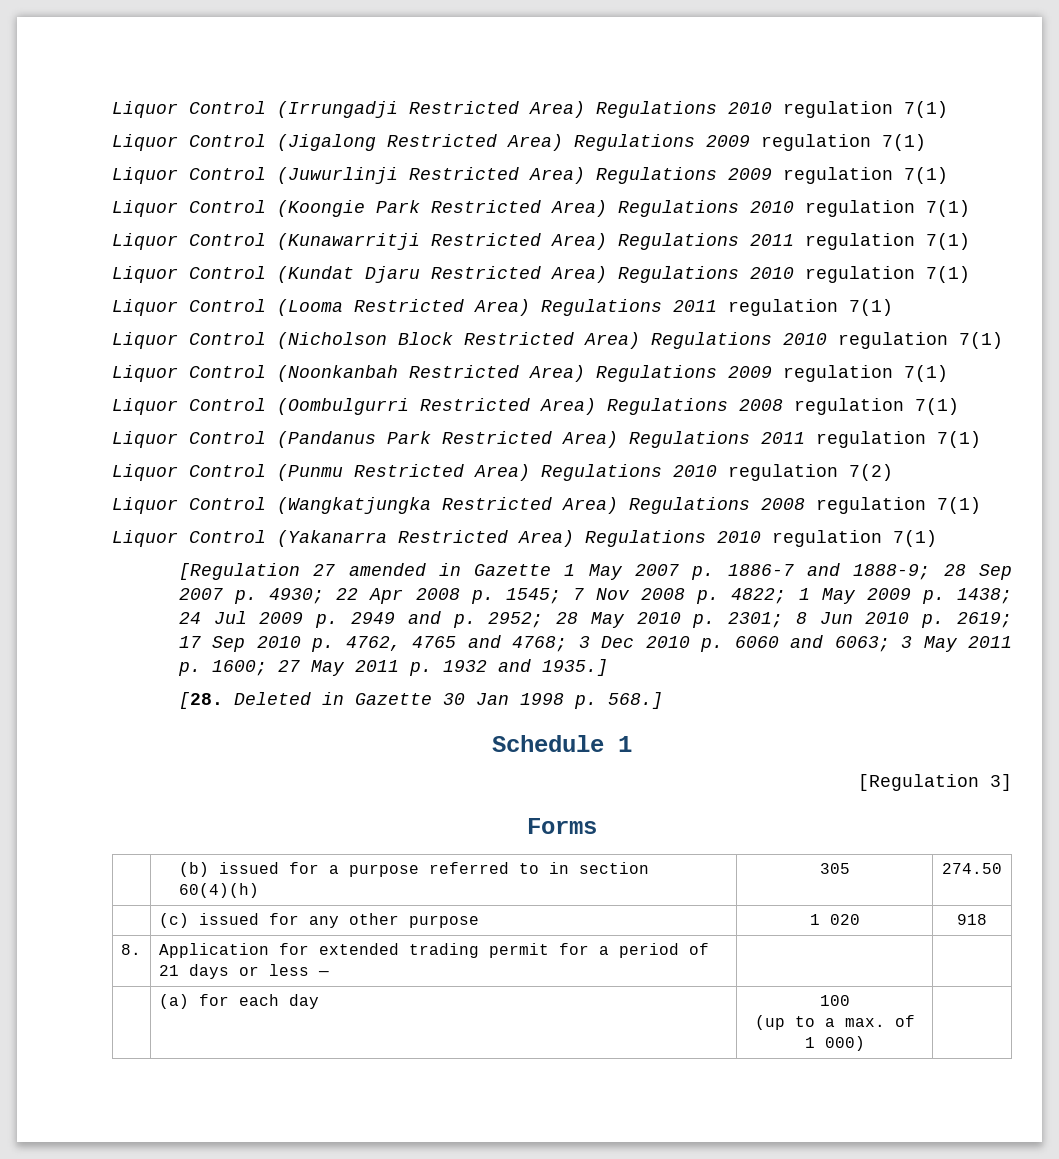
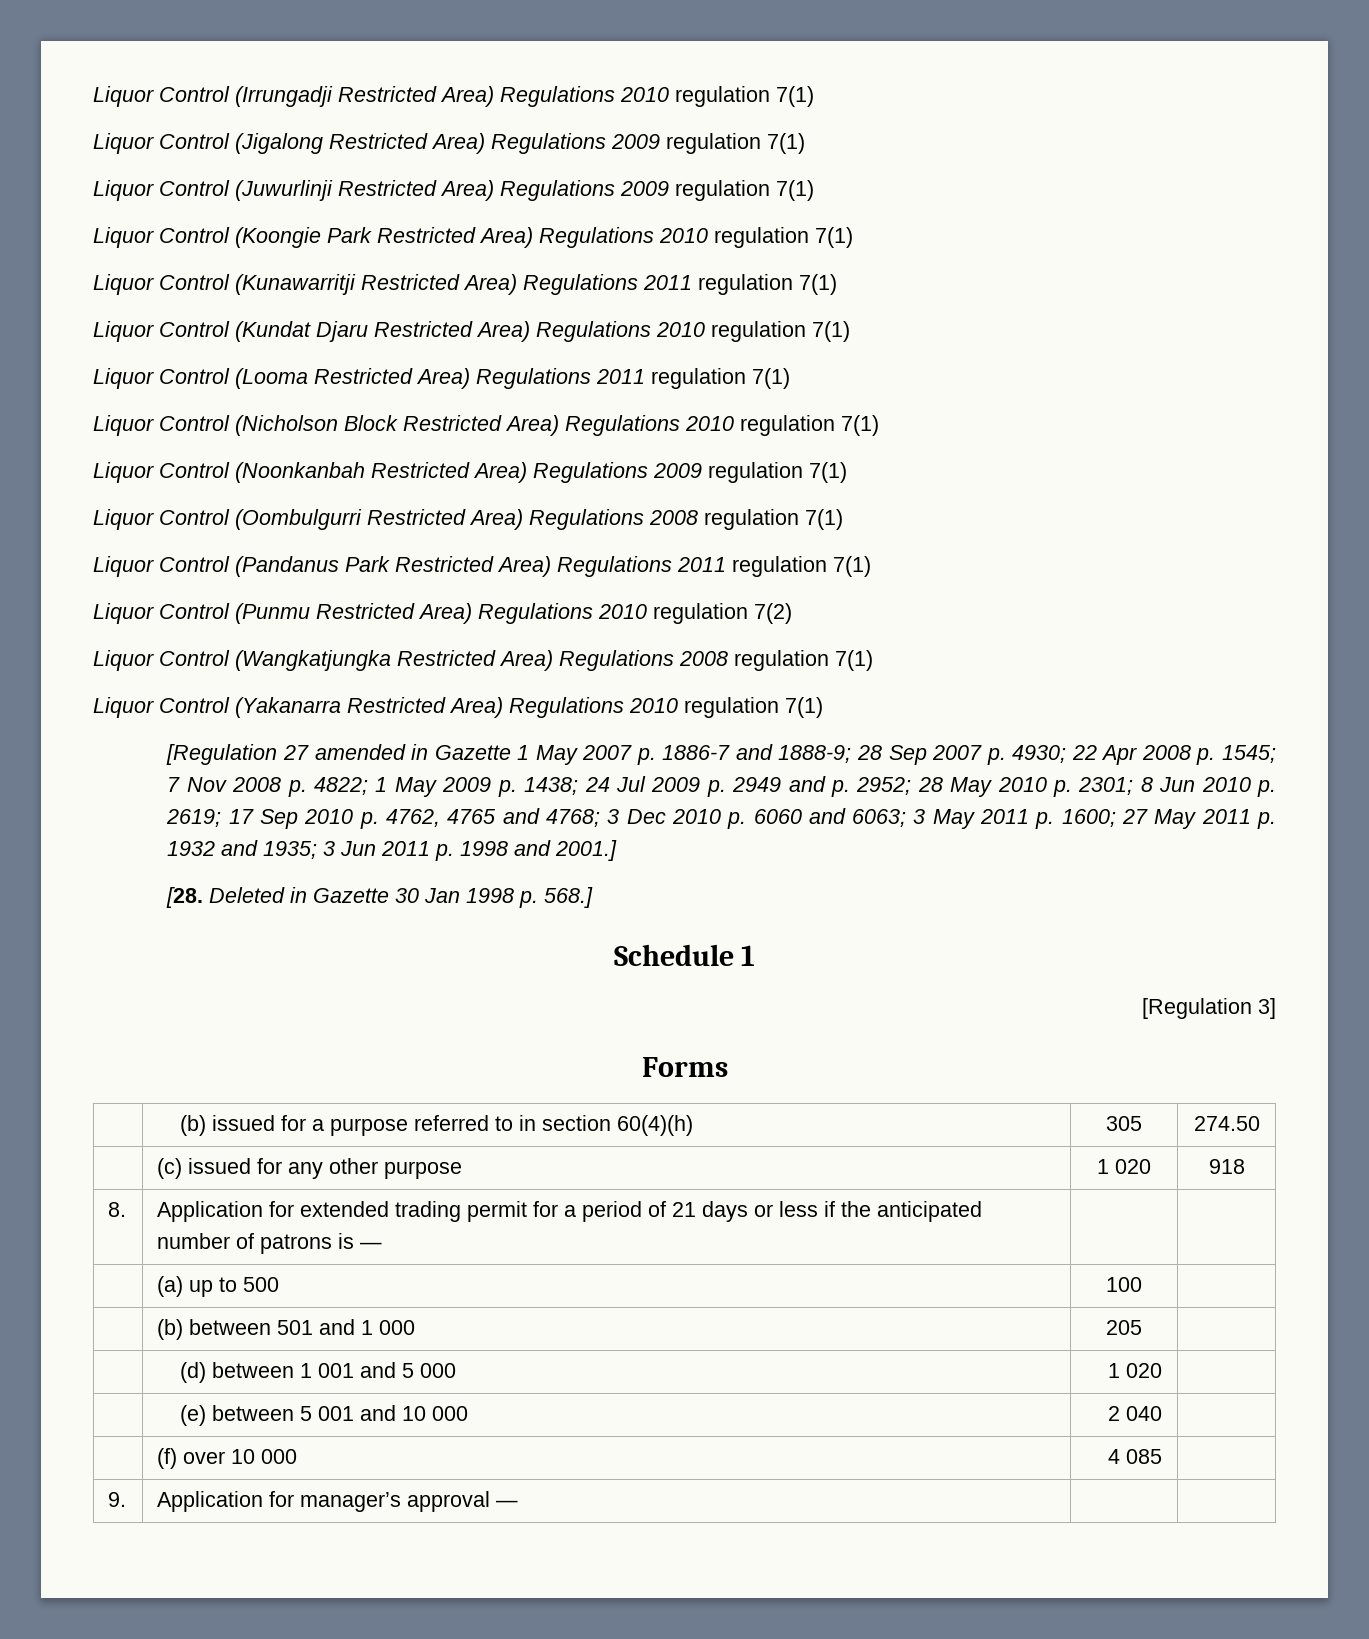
[541,659,608,676] 1935.] -> [263,840,618,861] 1935; 3 Jun 2011 p. 1998 and 2001.]
[317,971,329,976] [158,994,319,1009] [819,995,850,1006] [754,1015,915,1030] [804,1036,865,1051] — | | // | (a) for each day | 100 // (up to a max. of 1 000) -> [824,1201,983,1222] [157,1233,383,1254] [157,1276,280,1297] [1106,1277,1142,1292] [157,1319,416,1340] [1106,1320,1142,1335] [179,1362,456,1383] [1107,1363,1162,1378] [179,1405,468,1426] [1107,1406,1162,1421] [157,1448,298,1469] [1107,1449,1162,1464] [108,1492,127,1507] [157,1491,519,1512] if the anticipated number of patrons is — | | // | (a) up to 500 | 100 | // | (b) between 501 and 1 000 | 205 | // | (d) between 1 001 and 5 000 | 1 020 | // | (e) between 5 001 and 10 000 | 2 040 | // | (f) over 10 000 | 4 085 | // 9. | Application for manager’s approval — |

